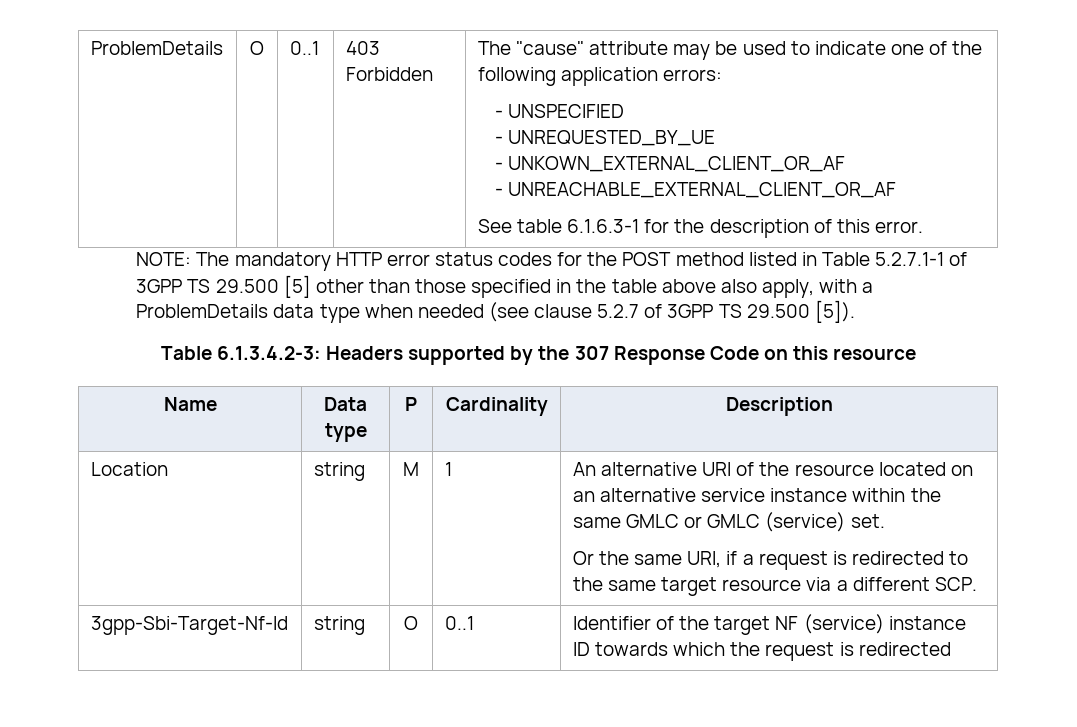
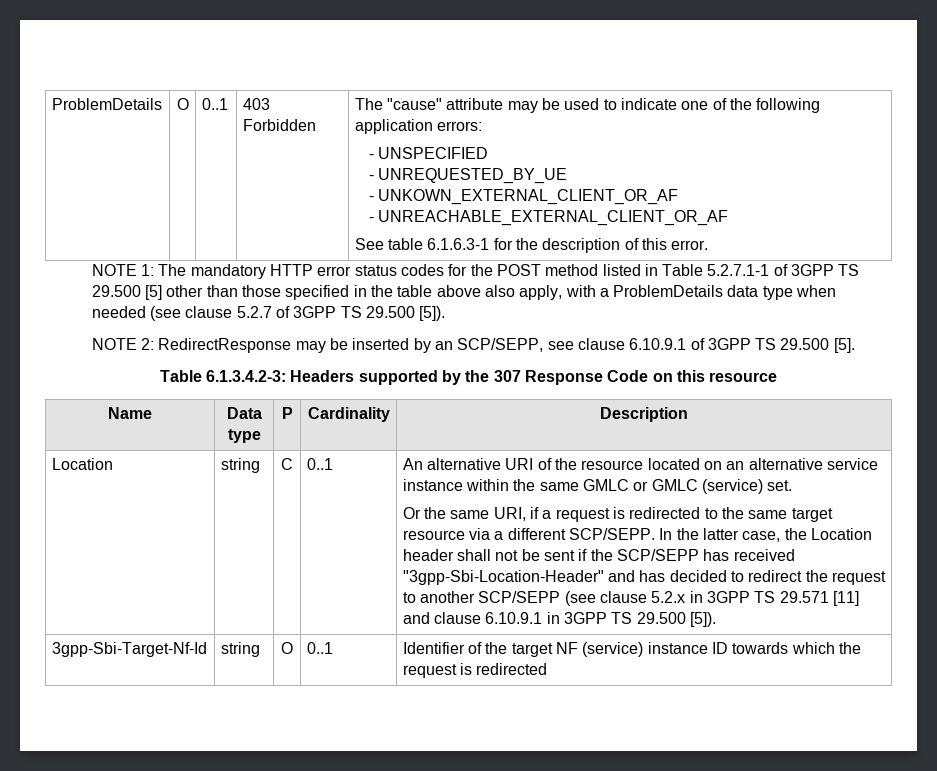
[136,252,192,266] NOTE: -> [91,264,155,276] NOTE 1:
(855, 311) none -> [91,338,855,353] // NOTE 2: RedirectResponse may be inserted by an SCP/SEPP, see clause 6.10.9.1 of 3GPP TS 29.500 [5].
[403,462,419,476] [444,462,452,476] M | 1 -> [281,458,293,470] [306,458,333,470] C | 0..1
[934,577,977,591] SCP. -> [569,528,872,542] [402,549,795,561] [402,570,886,585] [402,591,859,606] [402,612,716,627] SCP/SEPP. In the latter case, the Location header shall not be sent if the SCP/SEPP has received "3gpp-Sbi-Location-Header" and has decided to redirect the request to another SCP/SEPP (see clause 5.2.x in 3GPP TS 29.571 [11] and clause 6.10.9.1 in 3GPP TS 29.500 [5]).

